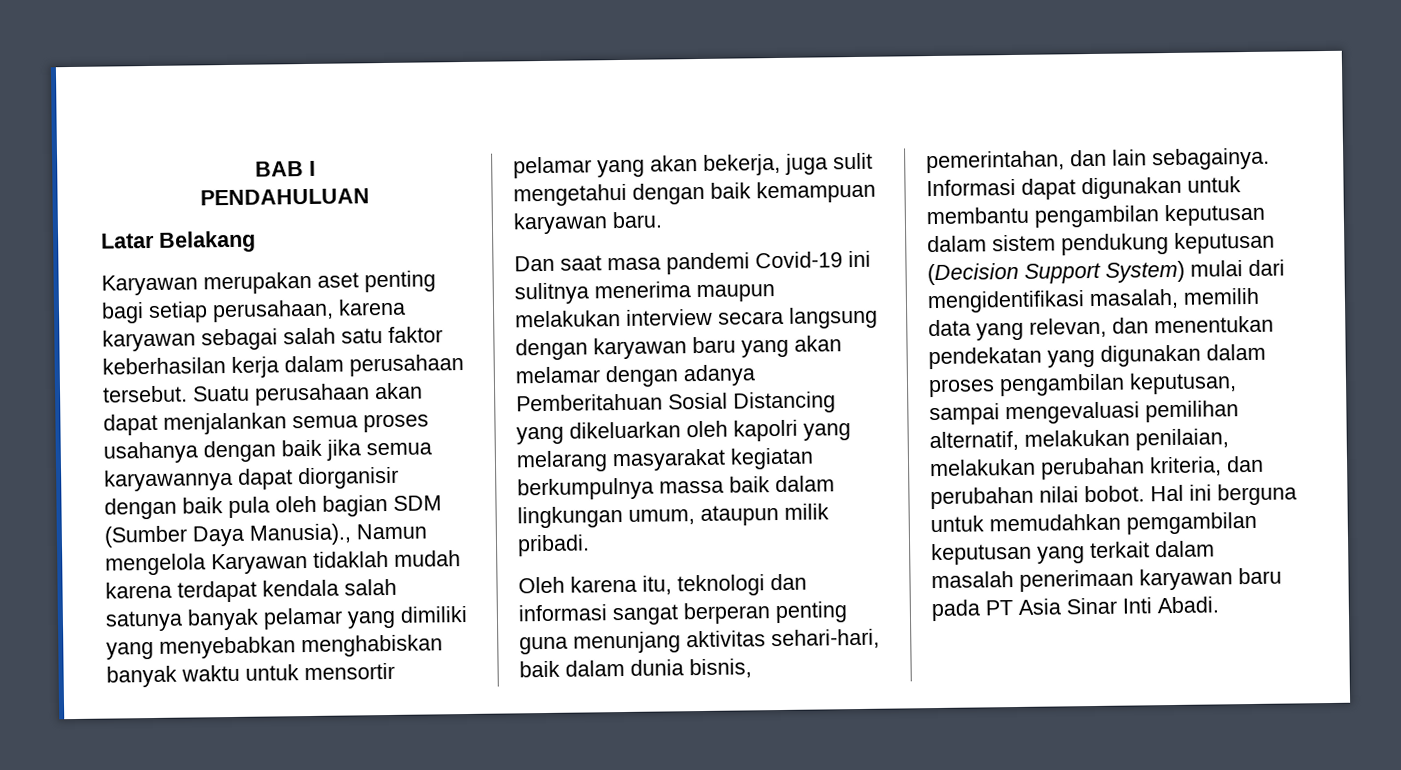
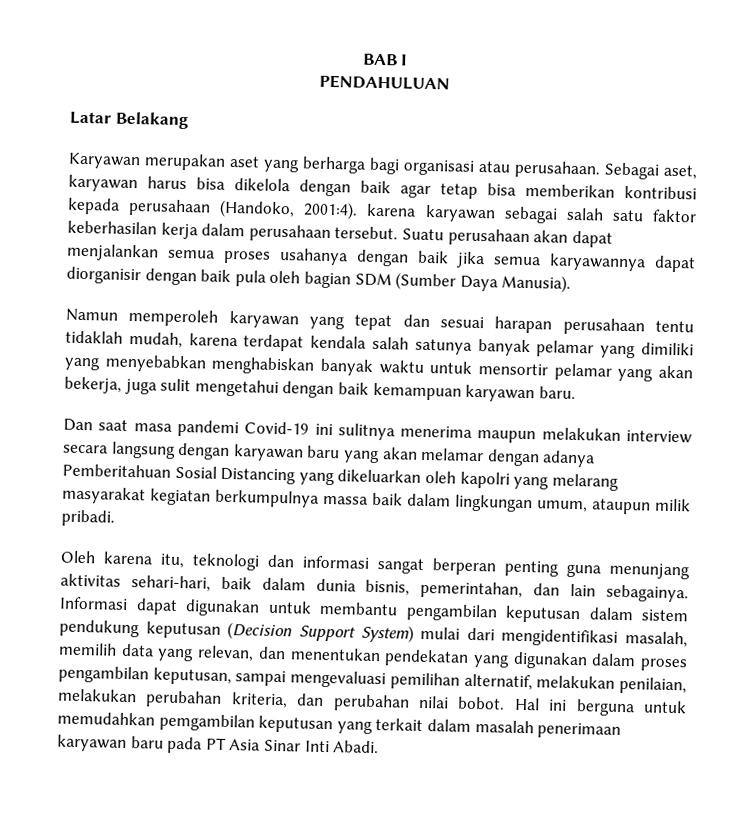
[364,270,436,293] [101,299,334,324] penting bagi setiap perusahaan, -> [263,156,698,180] [68,174,697,200] [67,197,359,220] yang berharga bagi organisasi atau perusahaan. Sebagai aset, karyawan harus bisa dikelola dengan baik agar tetap bisa memberikan kontribusi kepada perusahaan (Handoko, 2001:4).
[249,523,427,546] [105,550,461,576] Manusia)., Namun mengelola Karyawan tidaklah mudah -> [501,274,572,293] [65,308,694,336] [65,330,183,349] Manusia). // Namun memperoleh karyawan yang tepat dan sesuai harapan perusahaan tentu tidaklah mudah,

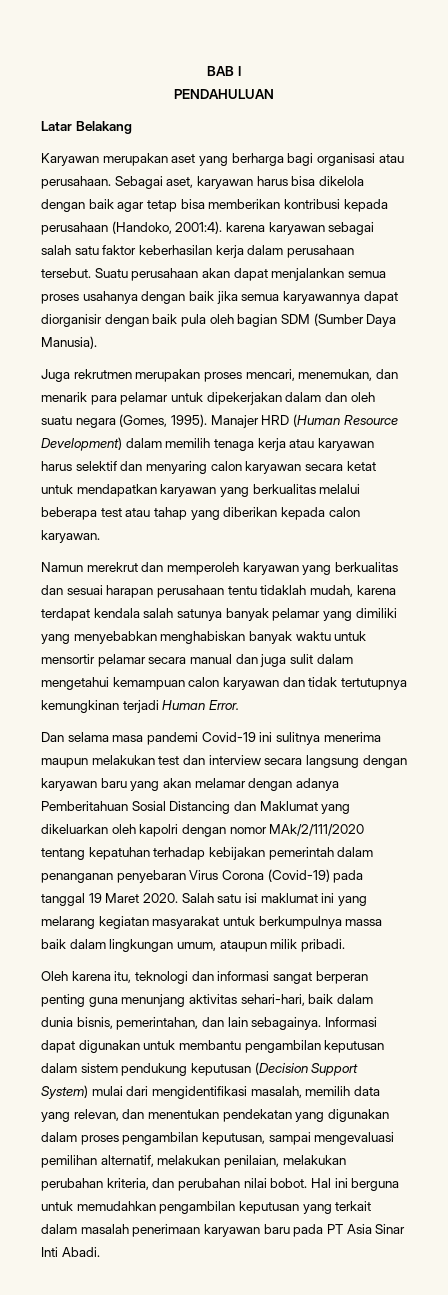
(572, 283) none -> [41,369,398,382] [41,392,375,405] [41,414,398,428] [41,437,374,451] [41,461,376,474] [41,484,361,497] [41,507,360,520] [41,530,100,543] // Juga rekrutmen merupakan proses mencari, menemukan, dan menarik para pelamar untuk dipekerjakan dalam dan oleh suatu negara (Gomes, 1995). Manajer HRD (Human Resource Development) dalam memilih tenaga kerja atau karyawan harus selektif dan menyaring calon karyawan secara ketat untuk mendapatkan karyawan yang berkualitas melalui beberapa test atau tahap yang diberikan kepada calon karyawan.
(118, 315) none -> [86,562,164,572] merekrut dan
[354,314,393,331] tepat -> [334,562,398,572] berkualitas
[617,365,693,382] [64,376,576,403] yang akan bekerja, juga sulit mengetahui dengan baik kemampuan karyawan baru. -> [148,654,353,667] [41,677,407,690] [41,700,239,713] secara manual dan juga sulit dalam mengetahui kemampuan calon karyawan dan tidak tertutupnya kemungkinan terjadi Human Error.
[98,419,129,431] saat -> [67,732,109,742] selama
(621, 434) none -> [158,755,205,765] test dan
(297, 476) none -> [233,801,318,811] dan Maklumat
[513,473,619,491] [62,486,211,506] yang melarang masyarakat kegiatan -> [181,824,365,837] [41,847,374,860] [41,869,364,883] [41,893,367,906] [41,916,255,929] dengan nomor MAk/2/111/2020 tentang kepatuhan terhadap kebijakan pemerintah dalam penanganan penyebaran Virus Corona (Covid-19) pada tanggal 19 Maret 2020. Salah satu isi maklumat ini yang melarang kegiatan masyarakat untuk
[158,713,255,732] pemgambilan -> [159,1201,236,1214] pengambilan

